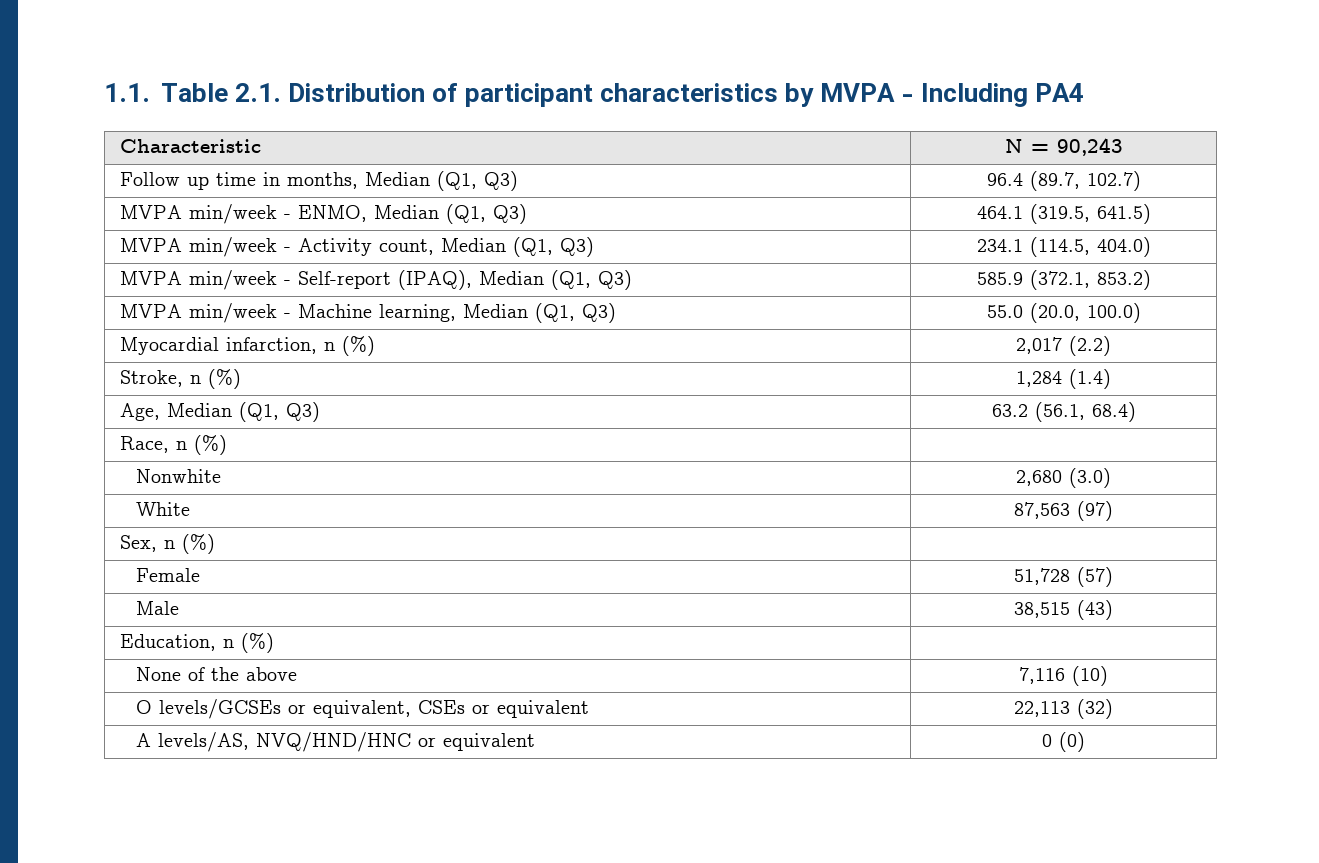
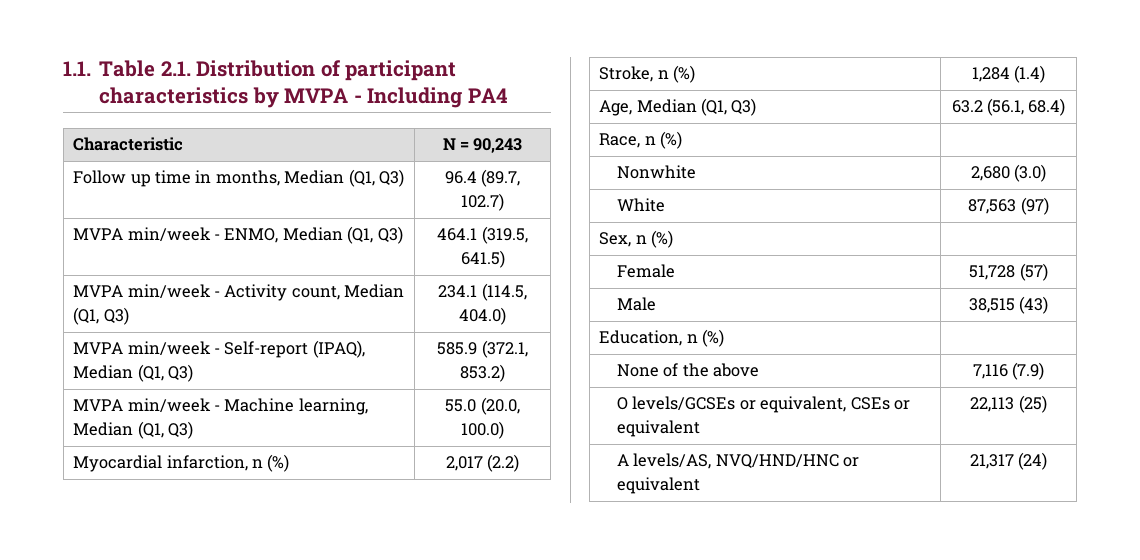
[1072,666,1108,686] (10) -> [1012,362,1045,380] (7.9)
[1077,699,1113,719] (32) -> [1018,395,1047,413] (25)
[1042,732,1085,752] 0 (0) -> [969,452,1048,470] 21,317 (24)

